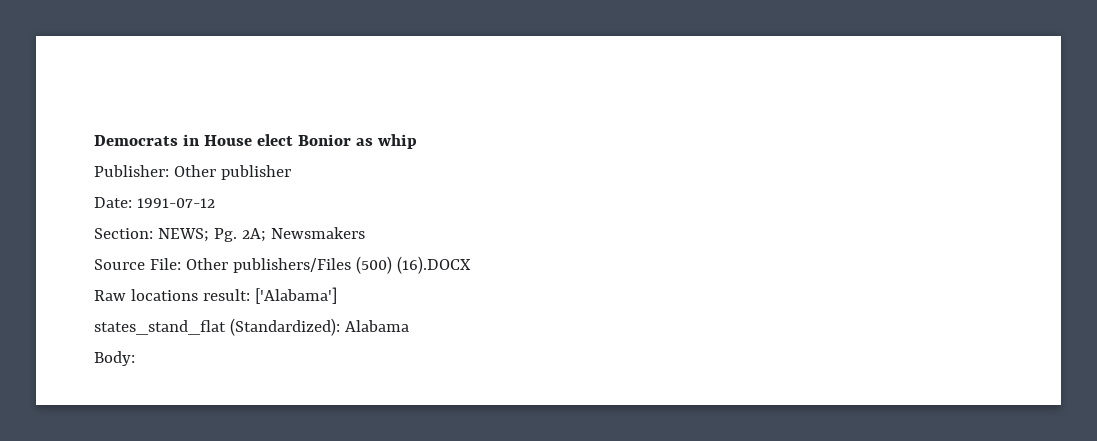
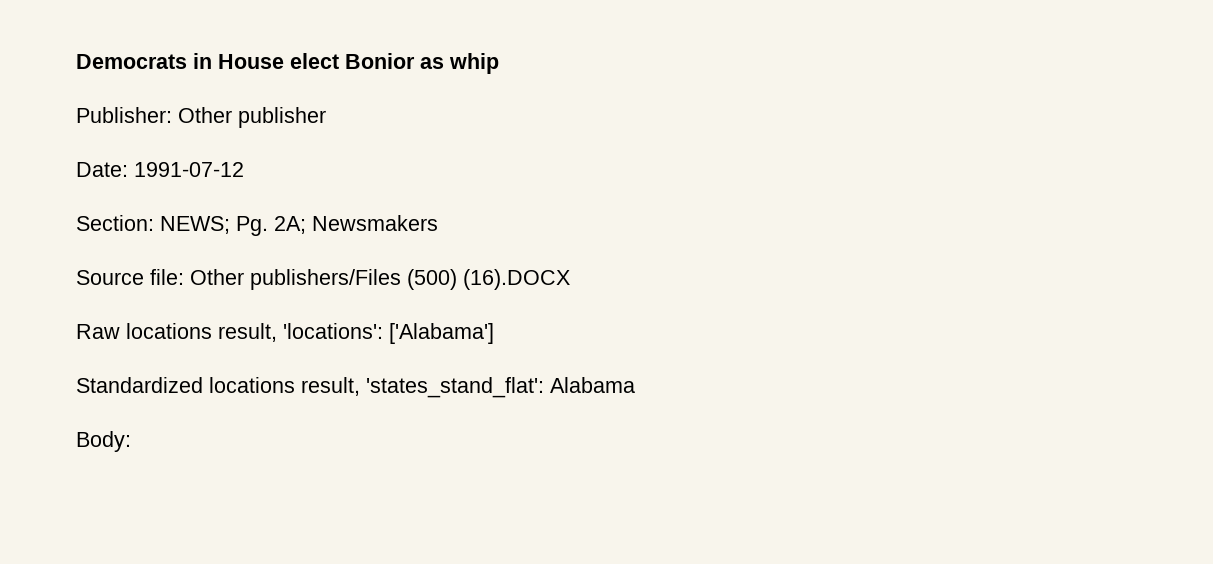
[149,258,181,270] File: -> [150,269,184,285] file:
[202,289,250,301] result: -> [218,323,383,342] result, 'locations':
[94,318,340,336] states_stand_flat (Standardized): -> [76,377,544,398] Standardized locations result, 'states_stand_flat':

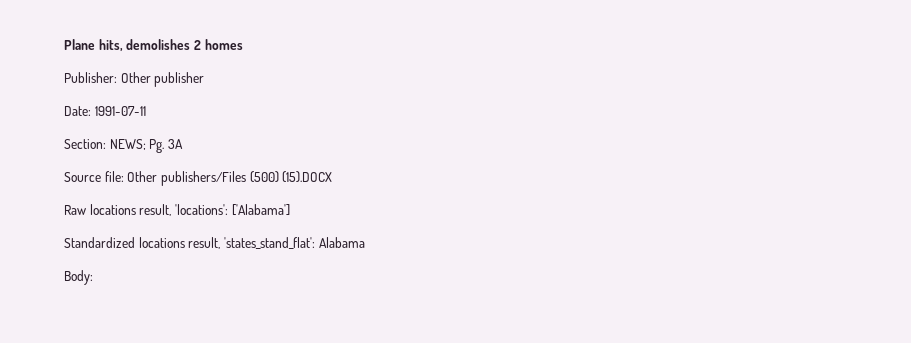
[76,53,499,74] Democrats in House elect Bonior as whip -> [64,39,243,52] Plane hits, demolishes 2 homes
[134,162,244,177] 1991-07-12 -> [94,106,146,116] 1991-07-11
[274,215,438,234] 2A; Newsmakers -> [167,139,183,149] 3A
[463,269,570,290] (16).DOCX -> [282,171,333,183] (15).DOCX

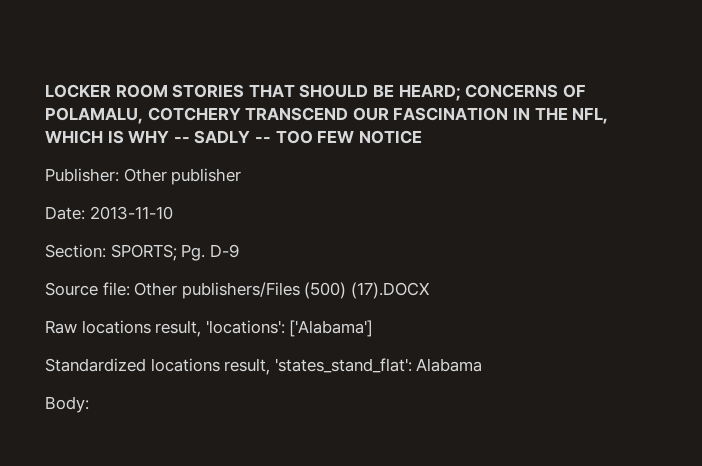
[64,39,243,52] Plane hits, demolishes 2 homes -> [45,84,586,101] [45,107,609,124] [45,130,422,144] LOCKER ROOM STORIES THAT SHOULD BE HEARD; CONCERNS OF POLAMALU, COTCHERY TRANSCEND OUR FASCINATION IN THE NFL, WHICH IS WHY -- SADLY -- TOO FEW NOTICE
[94,106,146,116] 1991-07-11 -> [89,206,173,220] 2013-11-10
[109,139,183,153] NEWS; Pg. 3A -> [110,244,239,261] SPORTS; Pg. D-9
[282,171,333,183] (15).DOCX -> [350,282,430,299] (17).DOCX

